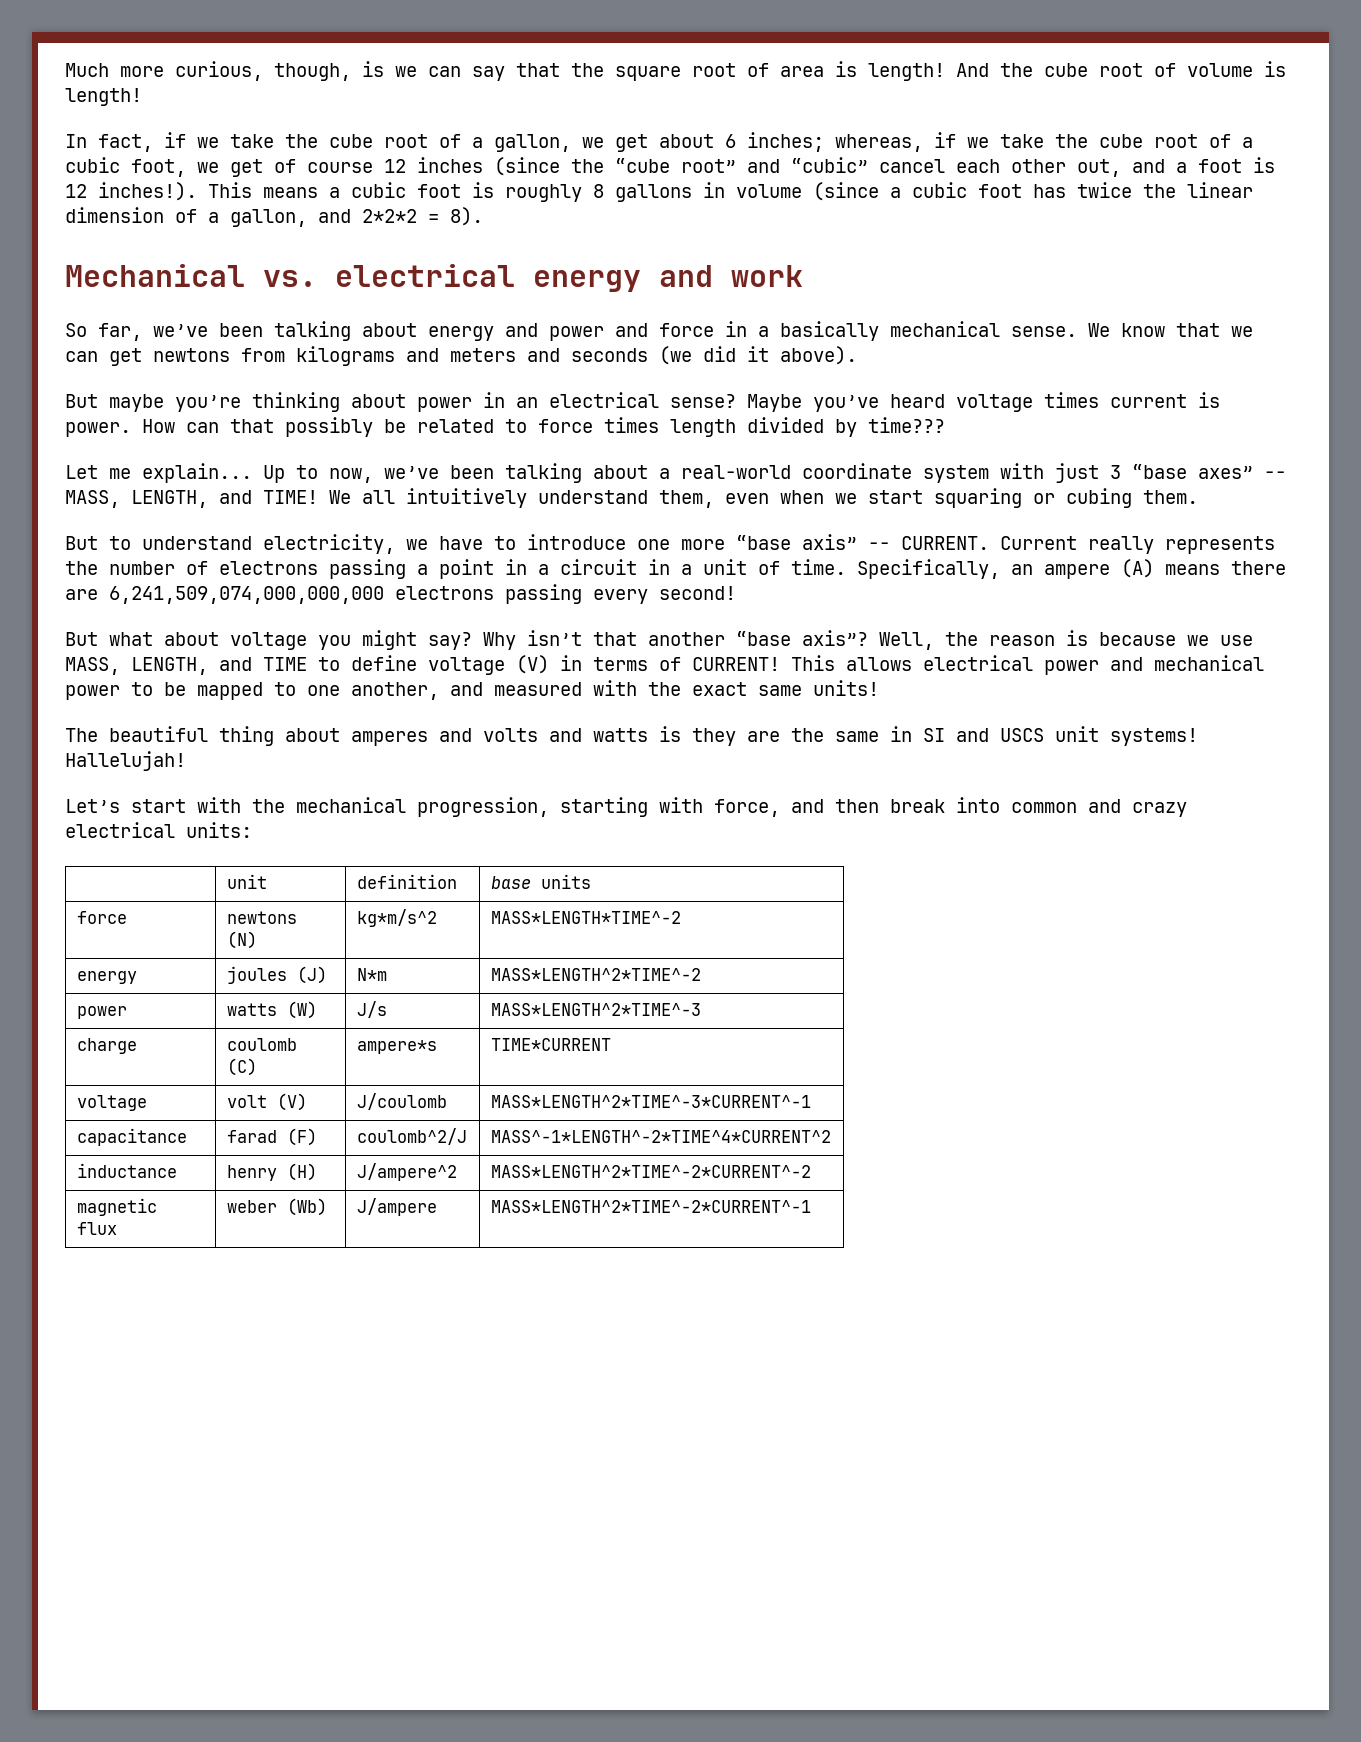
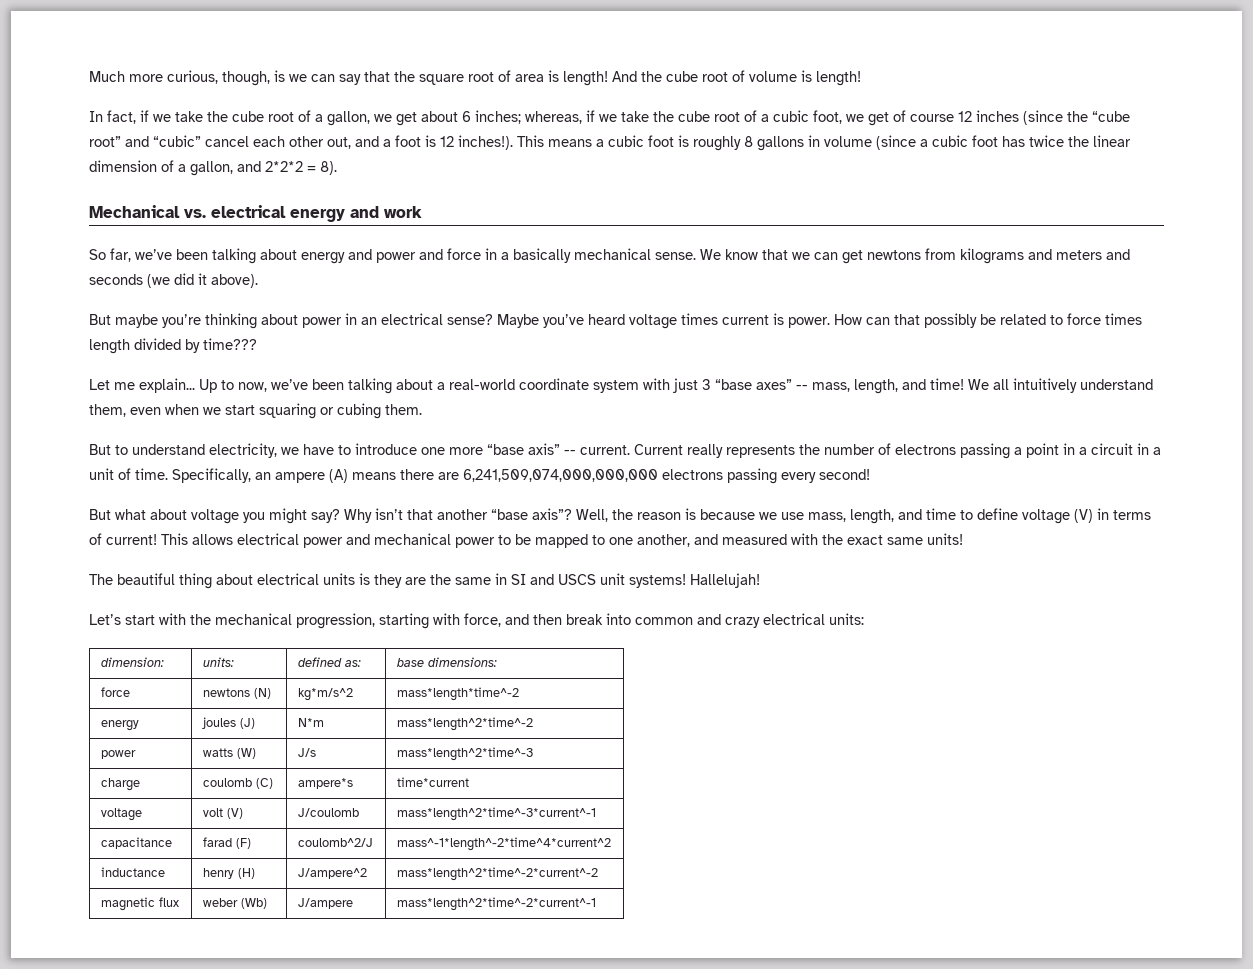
[65,490,318,508] MASS, LENGTH, and TIME! -> [812,378,964,394] mass, length, and time!
[901,536,989,550] CURRENT. -> [580,445,630,455] current.
[65,657,307,675] MASS, LENGTH, and TIME -> [808,508,956,524] mass, length, and time
[692,657,780,671] CURRENT! -> [106,534,157,545] current!
[351,728,648,746] amperes and volts and watts -> [257,573,355,585] electrical units
[226,874,267,889] [356,874,457,889] | unit | definition -> [100,657,164,667] [202,657,234,667] [297,657,361,667] dimension: | units: | defined as:
[540,874,591,889] units -> [427,657,497,667] dimensions:
[490,911,681,924] MASS*LENGTH*TIME^-2 -> [396,687,519,701] mass*length*time^-2
[490,968,701,981] MASS*LENGTH^2*TIME^-2 -> [396,717,533,731] mass*length^2*time^-2
[490,1003,701,1016] MASS*LENGTH^2*TIME^-3 -> [396,747,533,761] mass*length^2*time^-3
[490,1038,611,1051] TIME*CURRENT -> [396,777,469,787] time*current
[490,1095,811,1108] MASS*LENGTH^2*TIME^-3*CURRENT^-1 -> [396,807,596,821] mass*length^2*time^-3*current^-1
[490,1130,831,1143] MASS^-1*LENGTH^-2*TIME^4*CURRENT^2 -> [396,837,611,851] mass^-1*length^-2*time^4*current^2
[490,1165,811,1178] MASS*LENGTH^2*TIME^-2*CURRENT^-2 -> [396,867,598,881] mass*length^2*time^-2*current^-2
[490,1200,811,1213] MASS*LENGTH^2*TIME^-2*CURRENT^-1 -> [396,897,596,911] mass*length^2*time^-2*current^-1

